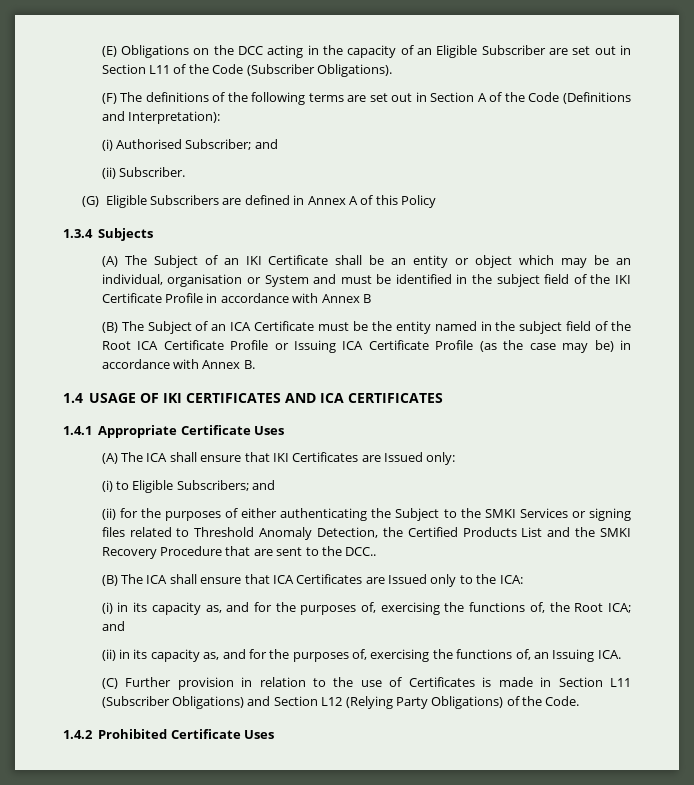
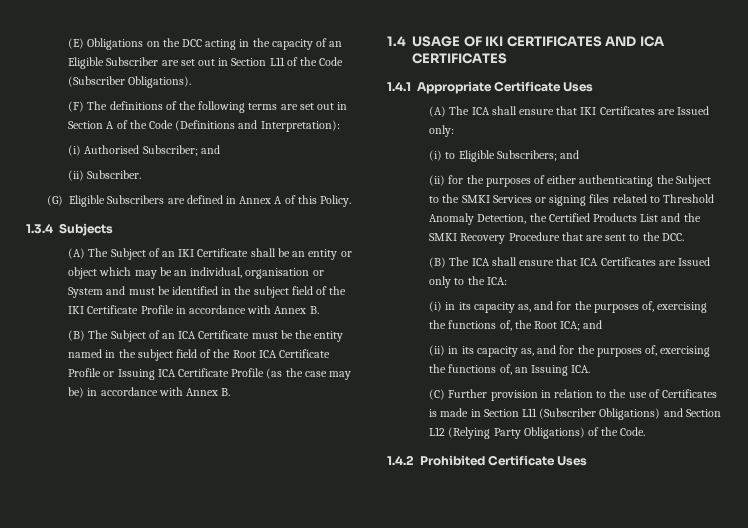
[400,195,436,208] Policy -> [320,195,352,207] Policy.
[362,294,371,303] B -> [309,306,319,314] B.
[345,547,377,556] DCC.. -> [661,233,684,241] DCC.

